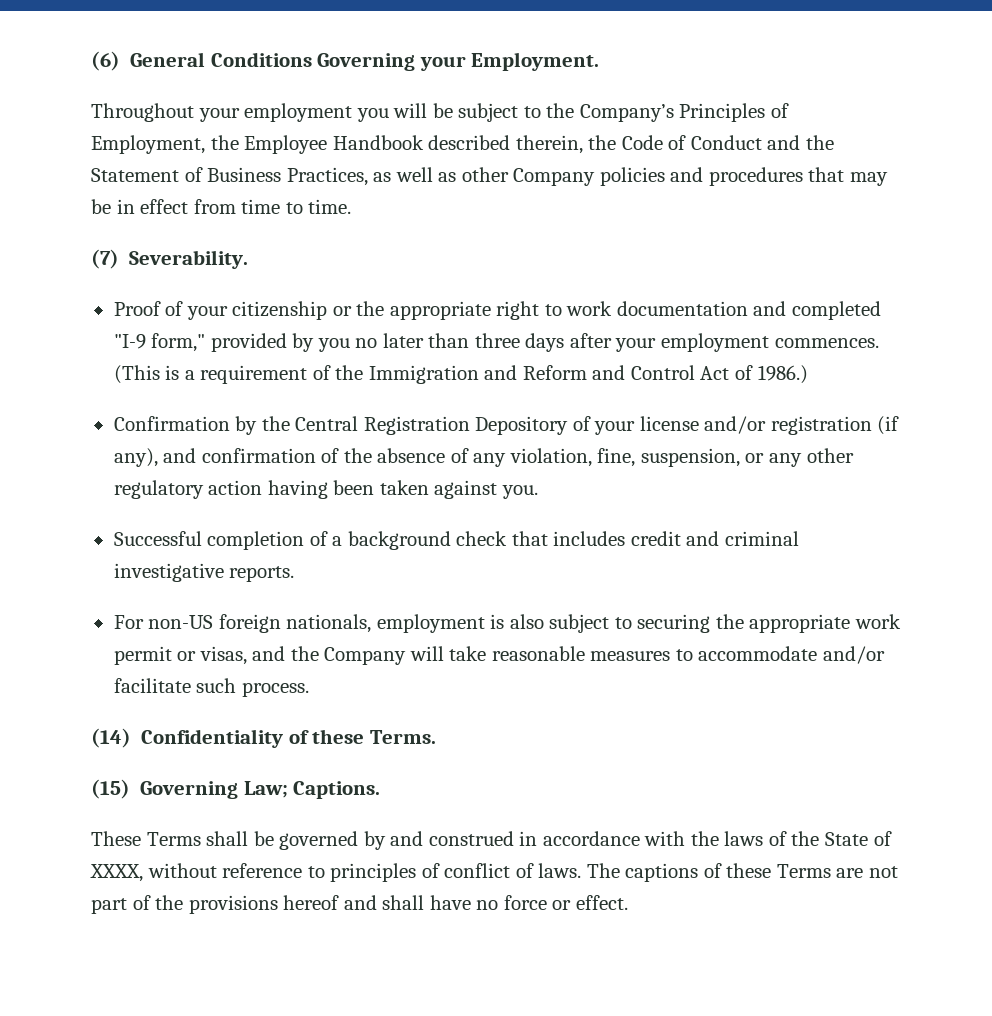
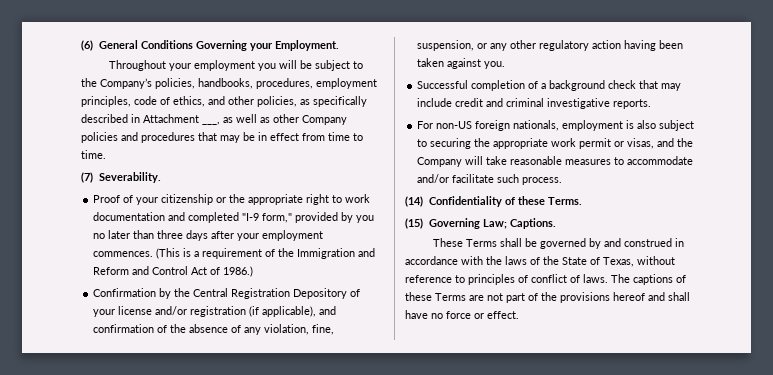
[679,103,789,122] [91,135,834,154] [91,167,368,186] Principles of Employment, the Employee Handbook described therein, the Code of Conduct and the Statement of Business Practices, -> [155,78,377,89] [81,96,367,107] [81,114,220,125] policies, handbooks, procedures, employment principles, code of ethics, and other policies, as specifically described in Attachment ___,
[113,448,158,467] any), -> [262,306,317,317] applicable),
[553,531,626,546] includes -> [661,83,682,91] [417,98,453,107] may include
[90,864,143,882] XXXX, -> [603,257,634,267] Texas,

